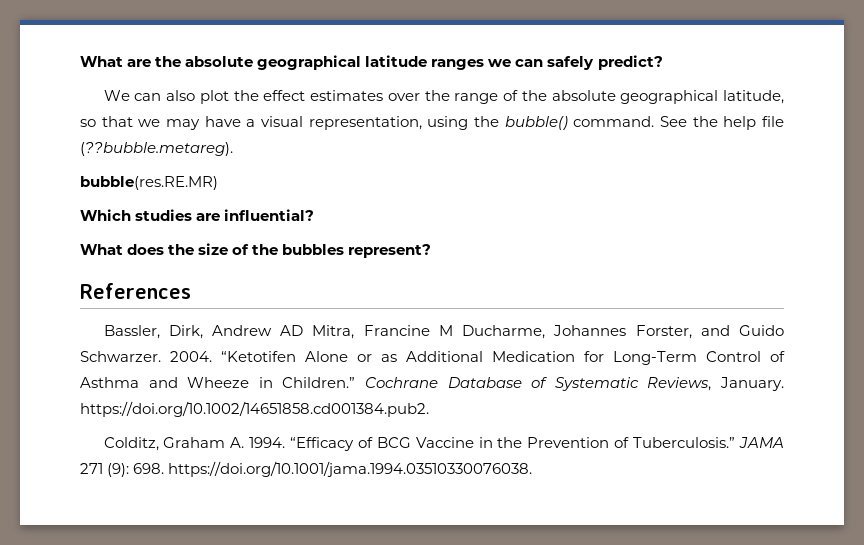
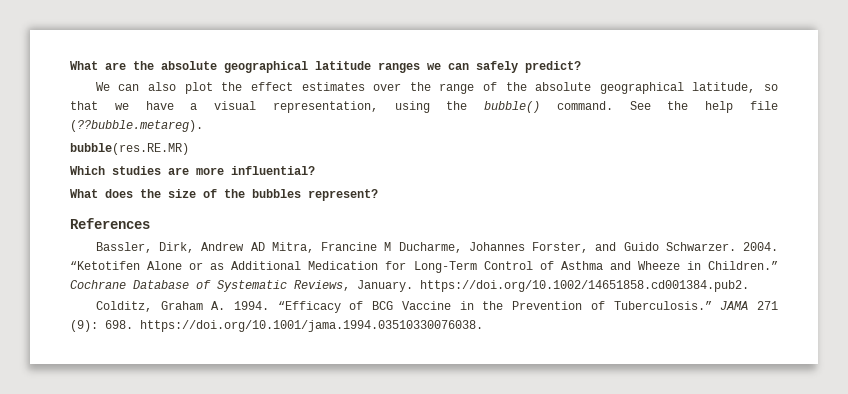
[166,119,200,130] may -> (129, 106) none
(221, 217) none -> [196,167,224,175] more

